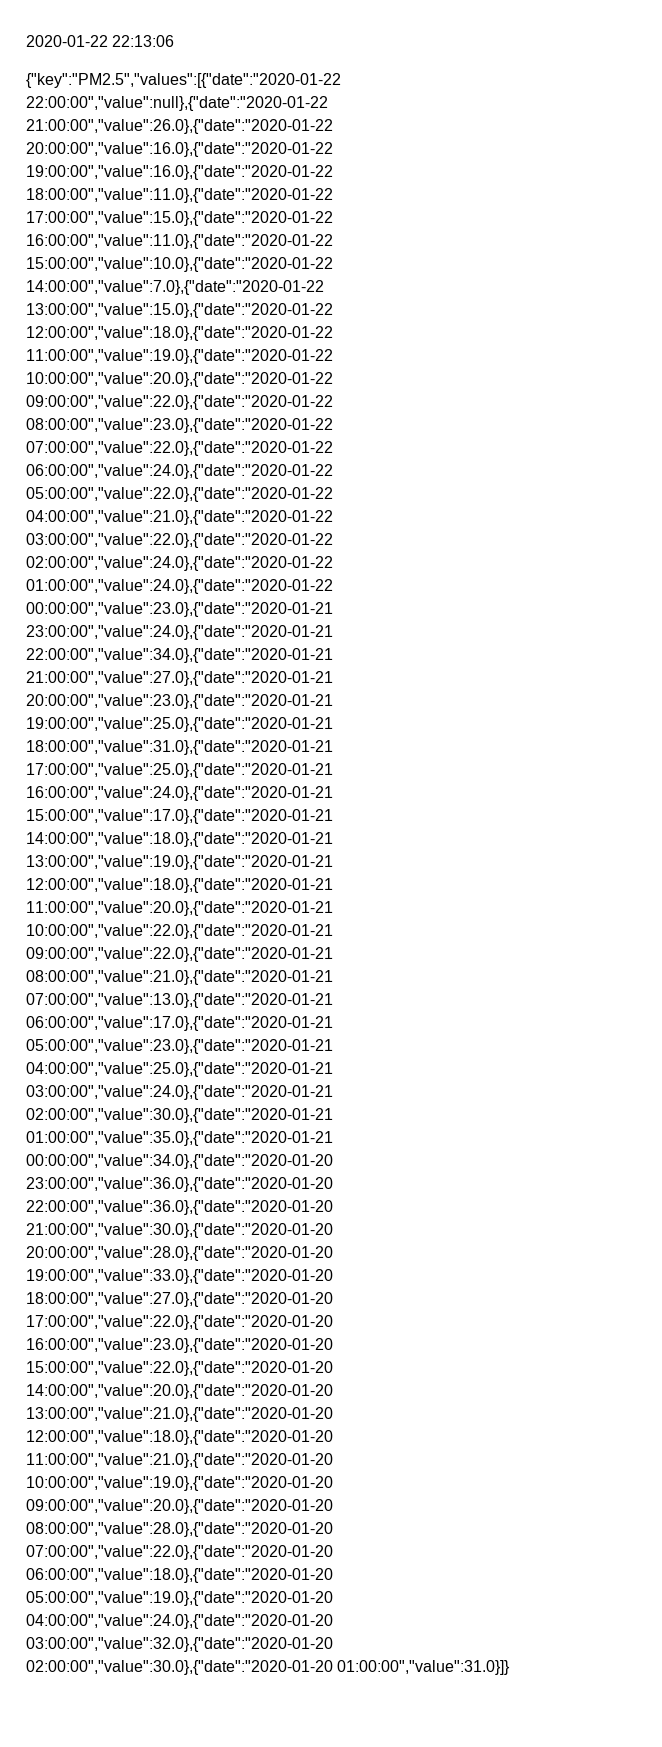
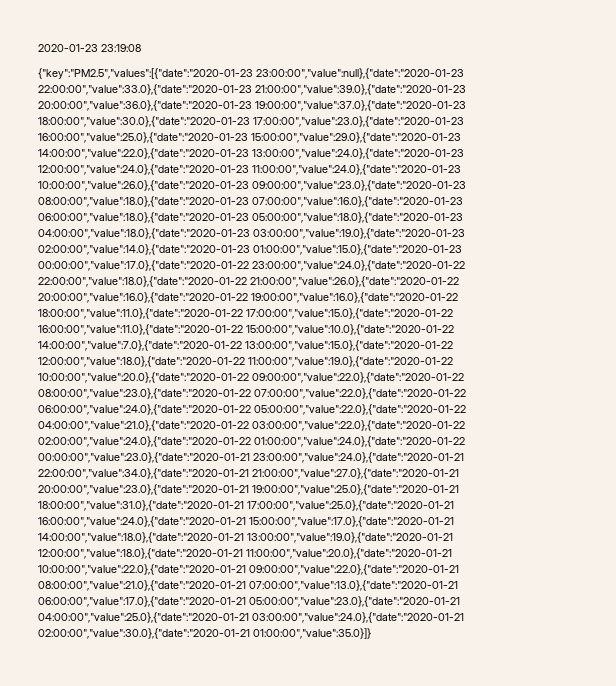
[26,35,175,47] [26,73,341,88] [26,96,328,111] 2020-01-22 22:13:06 // {"key":"PM2.5","values":[{"date":"2020-01-22 22:00:00","value":null},{"date":"2020-01-22 -> [38,44,141,52] [38,68,464,79] [38,84,466,95] [38,100,466,111] [38,116,464,127] [38,132,461,143] [38,148,464,159] [38,164,461,175] [38,180,466,191] [38,196,463,207] [38,212,463,223] [38,228,465,239] [38,244,462,255] [38,260,465,271] [38,276,247,287] 2020-01-23 23:19:08 // {"key":"PM2.5","values":[{"date":"2020-01-23 23:00:00","value":null},{"date":"2020-01-23 22:00:00","value":33.0},{"date":"2020-01-23 21:00:00","value":39.0},{"date":"2020-01-23 20:00:00","value":36.0},{"date":"2020-01-23 19:00:00","value":37.0},{"date":"2020-01-23 18:00:00","value":30.0},{"date":"2020-01-23 17:00:00","value":23.0},{"date":"2020-01-23 16:00:00","value":25.0},{"date":"2020-01-23 15:00:00","value":29.0},{"date":"2020-01-23 14:00:00","value":22.0},{"date":"2020-01-23 13:00:00","value":24.0},{"date":"2020-01-23 12:00:00","value":24.0},{"date":"2020-01-23 11:00:00","value":24.0},{"date":"2020-01-23 10:00:00","value":26.0},{"date":"2020-01-23 09:00:00","value":23.0},{"date":"2020-01-23 08:00:00","value":18.0},{"date":"2020-01-23 07:00:00","value":16.0},{"date":"2020-01-23 06:00:00","value":18.0},{"date":"2020-01-23 05:00:00","value":18.0},{"date":"2020-01-23 04:00:00","value":18.0},{"date":"2020-01-23 03:00:00","value":19.0},{"date":"2020-01-23 02:00:00","value":14.0},{"date":"2020-01-23 01:00:00","value":15.0},{"date":"2020-01-23 00:00:00","value":17.0},{"date":"2020-01-22 23:00:00","value":24.0},{"date":"2020-01-22 22:00:00","value":18.0},{"date":"2020-01-22
[26,1131,333,1146] [26,1154,333,1169] [26,1177,333,1192] [26,1200,333,1215] [26,1223,333,1238] [26,1246,333,1261] [26,1269,333,1284] [26,1292,333,1307] [26,1315,333,1330] [26,1338,333,1353] [26,1361,333,1376] [26,1384,333,1399] [26,1407,333,1422] [26,1430,333,1445] [26,1453,333,1468] [26,1476,333,1491] [26,1499,333,1514] [26,1522,333,1537] [26,1545,333,1560] [26,1568,333,1583] [26,1591,333,1606] [26,1614,333,1629] [26,1637,333,1652] [26,1660,511,1675] 01:00:00","value":35.0},{"date":"2020-01-21 00:00:00","value":34.0},{"date":"2020-01-20 23:00:00","value":36.0},{"date":"2020-01-20 22:00:00","value":36.0},{"date":"2020-01-20 21:00:00","value":30.0},{"date":"2020-01-20 20:00:00","value":28.0},{"date":"2020-01-20 19:00:00","value":33.0},{"date":"2020-01-20 18:00:00","value":27.0},{"date":"2020-01-20 17:00:00","value":22.0},{"date":"2020-01-20 16:00:00","value":23.0},{"date":"2020-01-20 15:00:00","value":22.0},{"date":"2020-01-20 14:00:00","value":20.0},{"date":"2020-01-20 13:00:00","value":21.0},{"date":"2020-01-20 12:00:00","value":18.0},{"date":"2020-01-20 11:00:00","value":21.0},{"date":"2020-01-20 10:00:00","value":19.0},{"date":"2020-01-20 09:00:00","value":20.0},{"date":"2020-01-20 08:00:00","value":28.0},{"date":"2020-01-20 07:00:00","value":22.0},{"date":"2020-01-20 06:00:00","value":18.0},{"date":"2020-01-20 05:00:00","value":19.0},{"date":"2020-01-20 04:00:00","value":24.0},{"date":"2020-01-20 03:00:00","value":32.0},{"date":"2020-01-20 02:00:00","value":30.0},{"date":"2020-01-20 01:00:00","value":31.0}]} -> [253,628,371,639] 01:00:00","value":35.0}]}

